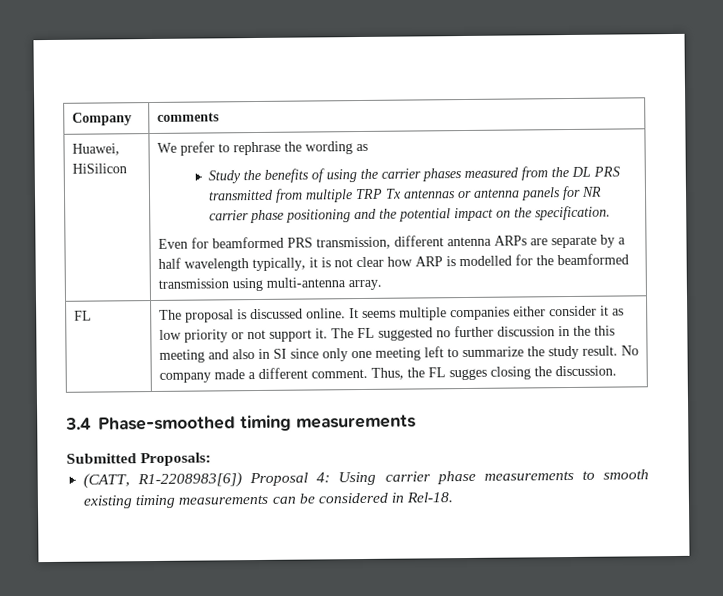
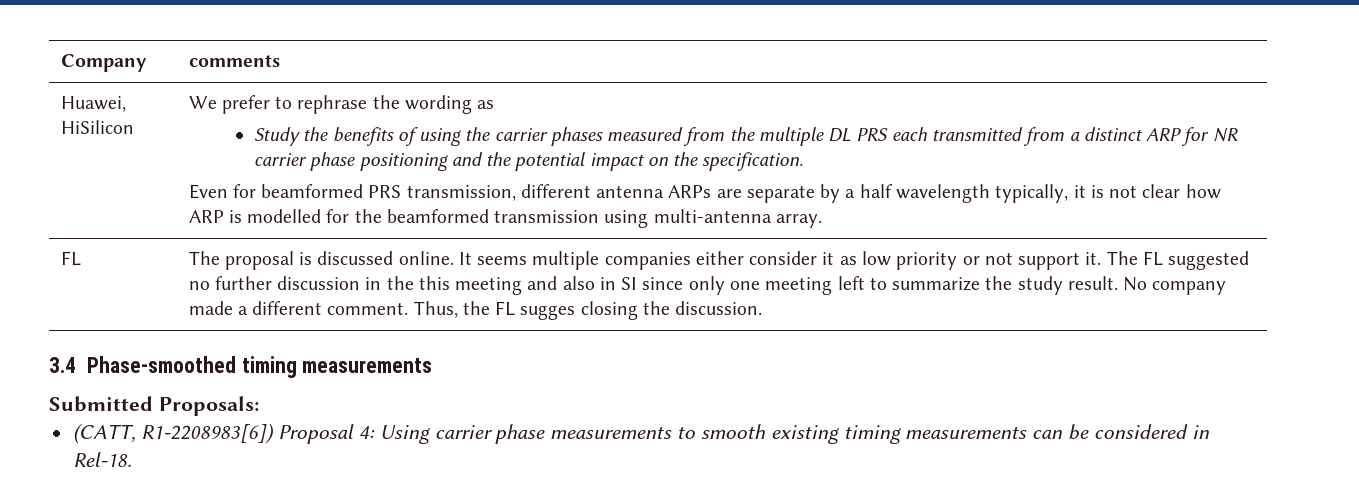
(570, 172) none -> [758,127,824,146] multiple
(621, 171) none -> [891,127,928,141] each
[305,187,562,203] multiple TRP Tx antennas or antenna panels -> [1069,127,1182,141] a distinct ARP

